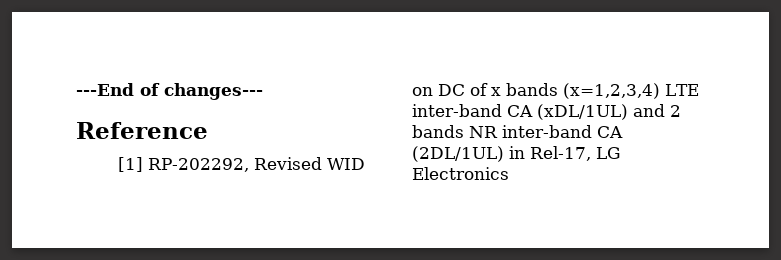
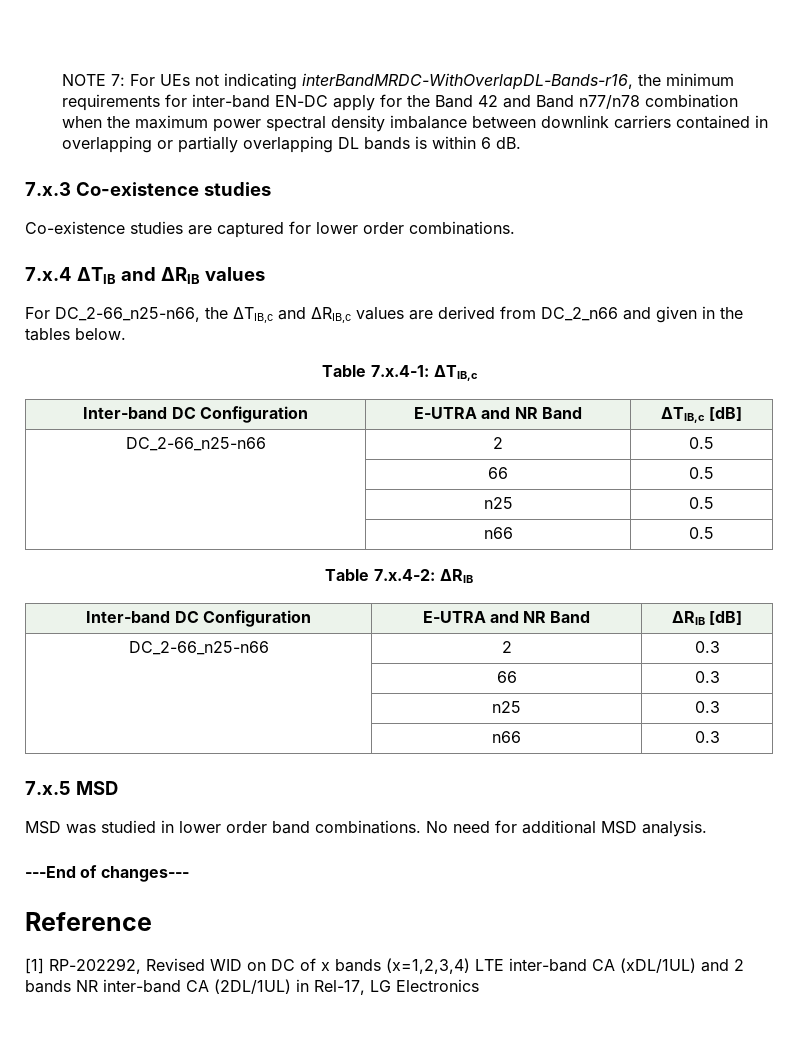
(76, 89) none -> [61,73,734,90] [61,94,738,111] [61,115,768,132] [61,136,521,153] [25,182,271,196] [25,221,515,238] [25,267,265,284] [25,306,743,323] [25,328,126,341] [321,365,478,381] [83,406,308,423] [414,407,582,419] [661,407,742,423] [125,437,266,451] [493,437,503,449] [689,437,714,449] [488,467,508,479] [689,467,714,479] [483,497,513,509] [689,497,714,509] [483,527,513,539] [689,527,714,539] [325,569,473,583] [86,610,311,627] [422,611,591,623] [671,611,743,625] [128,641,269,655] [501,641,512,653] [694,641,720,653] [496,671,517,683] [694,671,720,683] [492,701,521,713] [694,701,720,713] [492,731,521,743] [694,731,720,743] [25,781,118,795] [25,820,707,837] NOTE 7: For UEs not indicating interBandMRDC-WithOverlapDL-Bands-r16, the minimum requirements for inter-band EN-DC apply for the Band 42 and Band n77/n78 combination when the maximum power spectral density imbalance between downlink carriers contained in overlapping or partially overlapping DL bands is within 6 dB. // 7.x.3 Co-existence studies // Co-existence studies are captured for lower order combinations. // 7.x.4 ∆TIB and ∆RIB values // For DC_2-66_n25-n66, the ΔTIB,c and ΔRIB,c values are derived from DC_2_n66 and given in the tables below. // Table 7.x.4-1: ΔTIB,c // Inter-band DC Configuration | E-UTRA and NR Band | ΔTIB,c [dB] // DC_2-66_n25-n66 | 2 | 0.5 // | 66 | 0.5 // | n25 | 0.5 // | n66 | 0.5 // Table 7.x.4-2: ΔRIB // Inter-band DC Configuration | E-UTRA and NR Band | ΔRIB [dB] // DC_2-66_n25-n66 | 2 | 0.3 // | 66 | 0.3 // | n25 | 0.3 // | n66 | 0.3 // 7.x.5 MSD // MSD was studied in lower order band combinations. No need for additional MSD analysis. //

